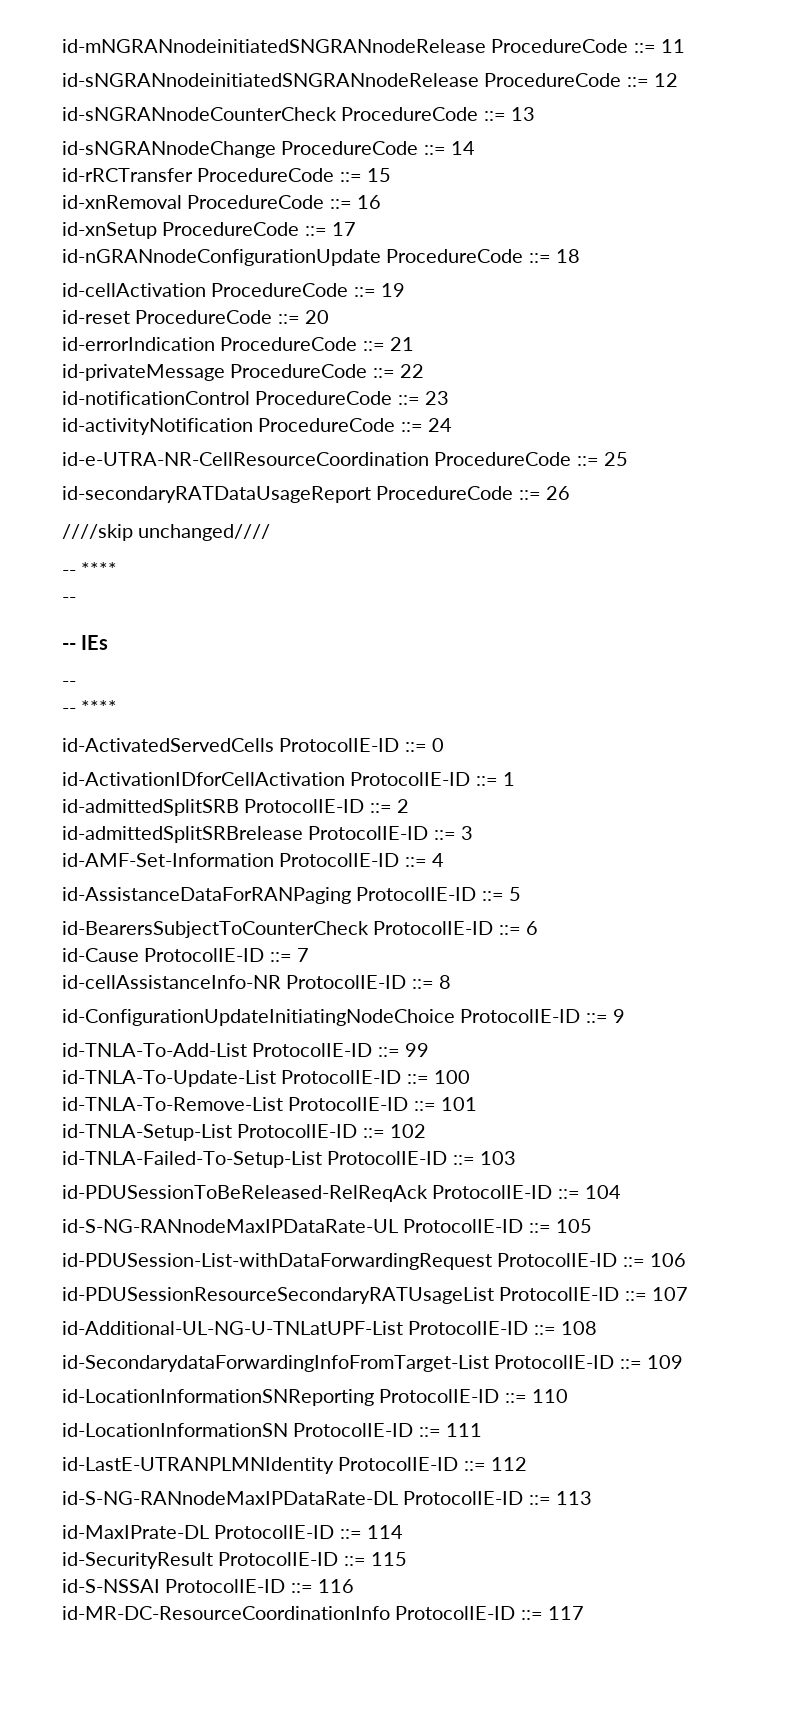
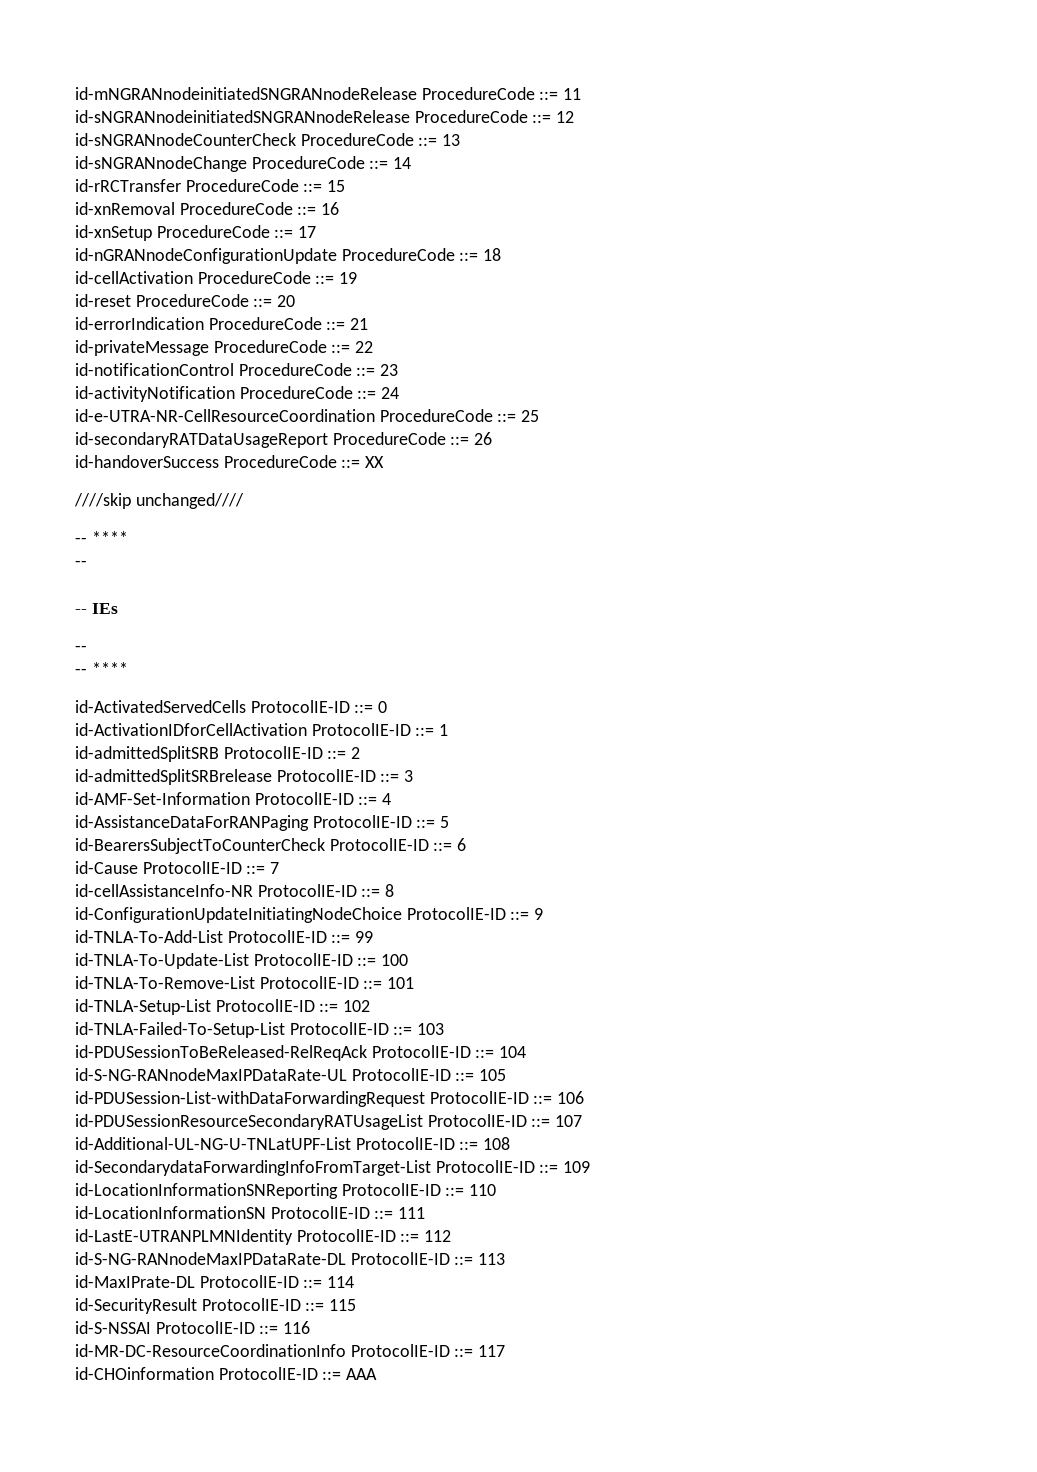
(570, 493) none -> [75,455,385,468] // id-handoverSuccess ProcedureCode ::= XX
(584, 1613) none -> [75,1367,378,1380] // id-CHOinformation ProtocolIE-ID ::= AAA

